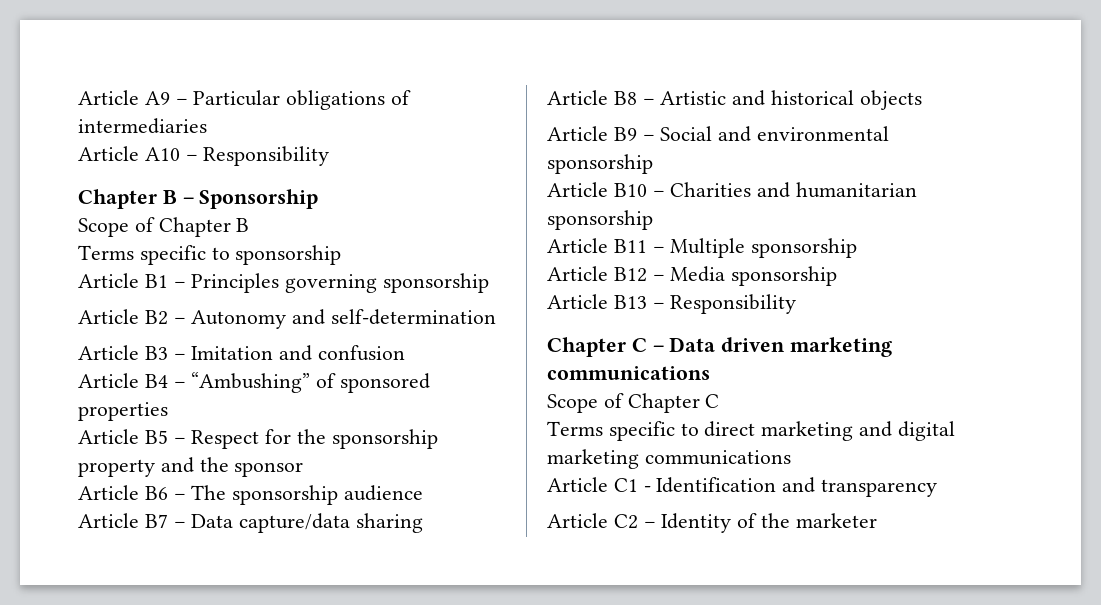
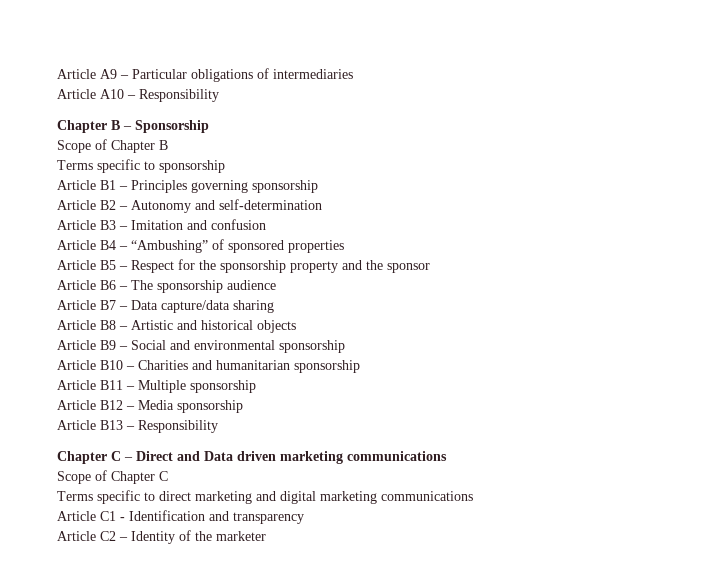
(664, 348) none -> [136,451,200,461] Direct and

